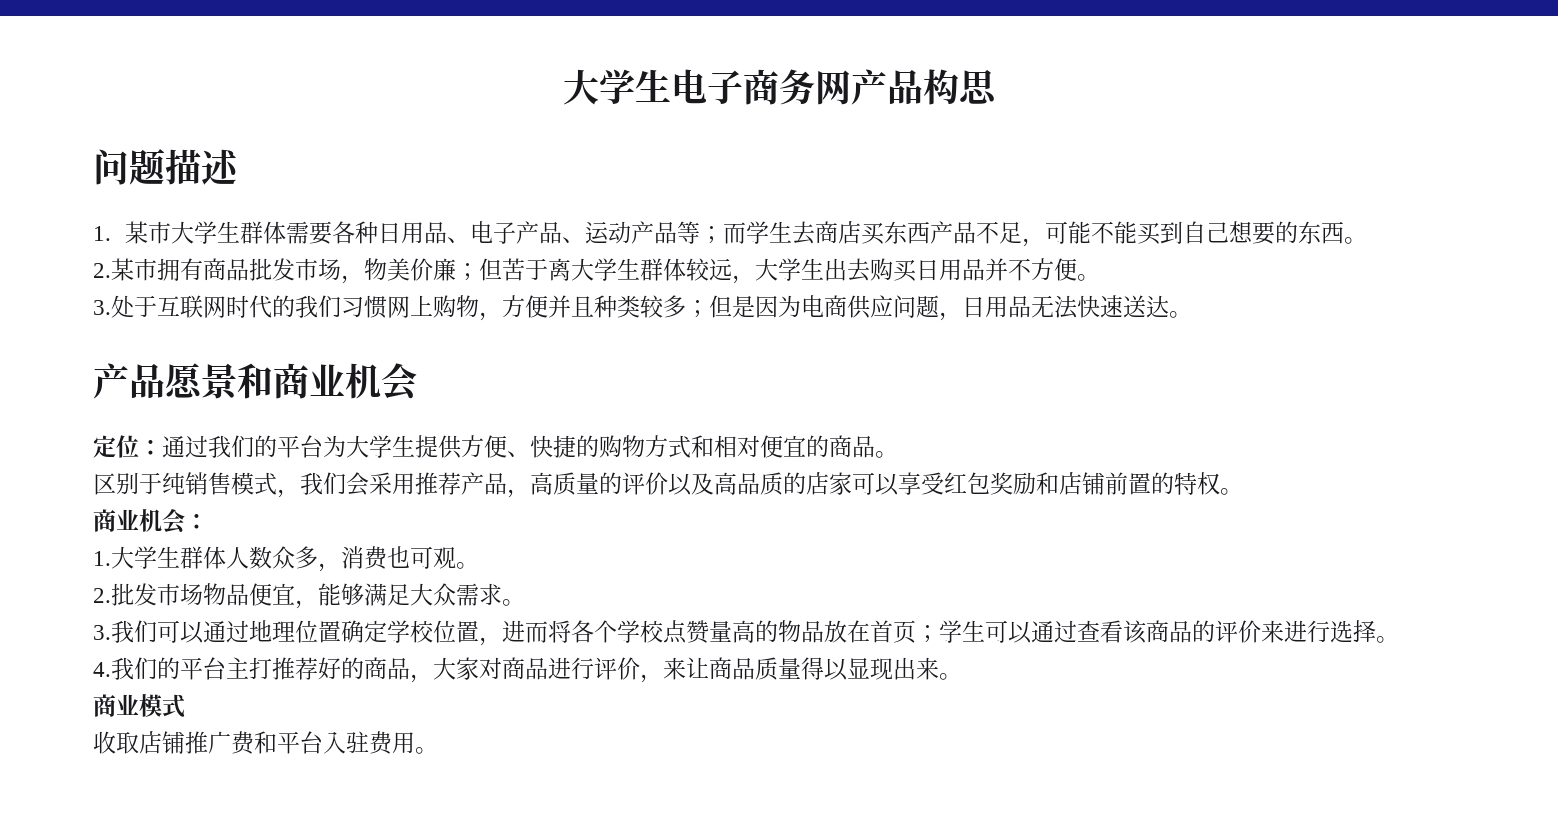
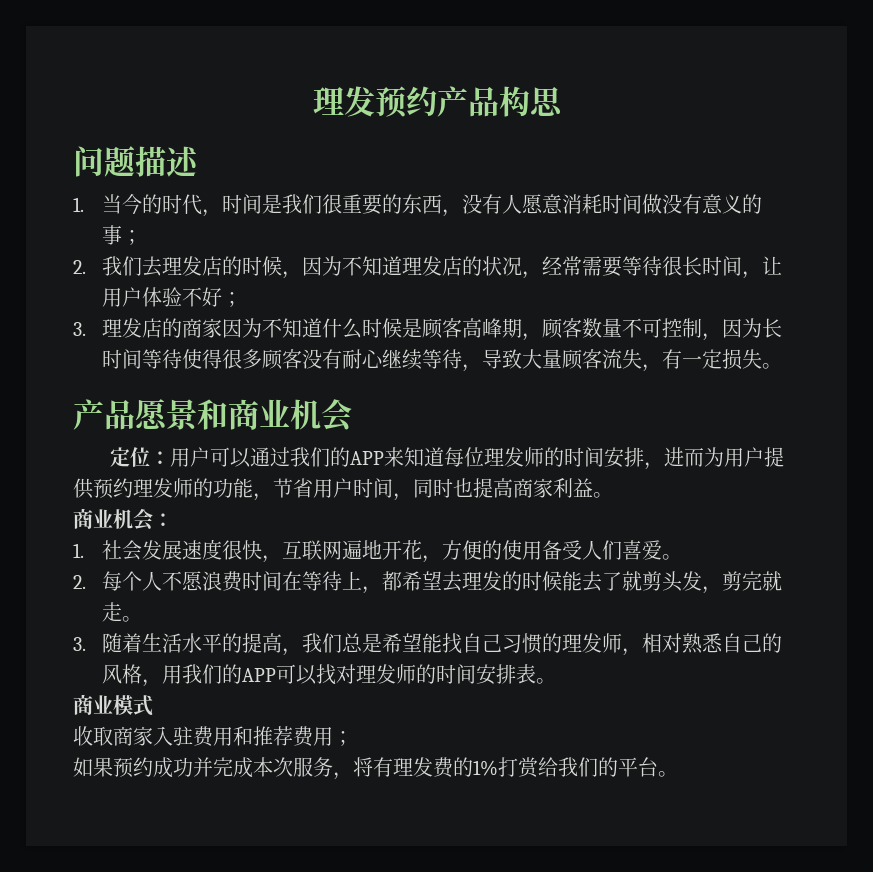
[563,69,851,105] 大学生电子商务网 -> [312,86,437,118] 理发预约
[125,221,1368,247] [93,258,1100,284] [93,295,1169,321] 某市大学生群体需要各种日用品、电子产品、运动产品等；而学生去商店买东西产品不足，可能不能买到自己想要的东西。 // 2.某市拥有商品批发市场，物美价廉；但苦于离大学生群体较远，大学生出去购买日用品并不方便。 // 3.处于互联网时代的我们习惯网上购物，方便并且种类较多；但是因为电商供应问题，日用品无法快速送达 -> [102,194,763,217] [102,225,143,245] [73,256,783,279] [102,287,243,307] [73,318,783,341] [102,349,763,372] 当今的时代，时间是我们很重要的东西，没有人愿意消耗时间做没有意义的事； // 2.我们去理发店的时候，因为不知道理发店的状况，经常需要等待很长时间，让用户体验不好； // 3.理发店的商家因为不知道什么时候是顾客高峰期，顾客数量不可控制，因为长时间等待使得很多顾客没有耐心继续等待，导致大量顾客流失，有一定损失
(162, 447) none -> [170,447,252,468] 用户可以
[277,435,898,459] [93,472,1243,498] [93,509,208,534] [93,546,479,572] [93,583,525,609] [93,620,1399,646] [93,657,962,683] [93,694,185,718] [93,731,415,755] 平台为大学生提供方便、快捷的购物方式和相对便宜的商品。 // 区别于纯销售模式，我们会采用推荐产品，高质量的评价以及高品质的店家可以享受红包奖励和店铺前置的特权。 // 商业机会： // 1.大学生群体人数众多，消费也可观。 // 2.批发市场物品便宜，能够满足大众需求。 // 3.我们可以通过地理位置确定学校位置，进而将各个学校点赞量高的物品放在首页；学生可以通过查看该商品的评价来进行选择。 // 4.我们的平台主打推荐好的商品，大家对商品进行评价，来让商品质量得以显现出来。 // 商业模式 // 收取店铺推广费和平台入驻费用 -> [350,447,785,470] [73,478,613,501] [73,508,173,531] [73,539,683,563] [73,571,783,594] [102,602,143,622] [73,633,783,656] [102,664,557,687] [73,694,153,716] [73,726,353,747] [73,757,658,780] APP来知道每位理发师的时间安排，进而为用户提供预约理发师的功能，节省用户时间，同时也提高商家利益。 // 商业机会： // 1.社会发展速度很快，互联网遍地开花，方便的使用备受人们喜爱。 // 2.每个人不愿浪费时间在等待上，都希望去理发的时候能去了就剪头发，剪完就走。 // 3.随着生活水平的提高，我们总是希望能找自己习惯的理发师，相对熟悉自己的风格，用我们的APP可以找对理发师的时间安排表。 // 商业模式 // 收取商家入驻费用和推荐费用； // 如果预约成功并完成本次服务，将有理发费的1%打赏给我们的平台

